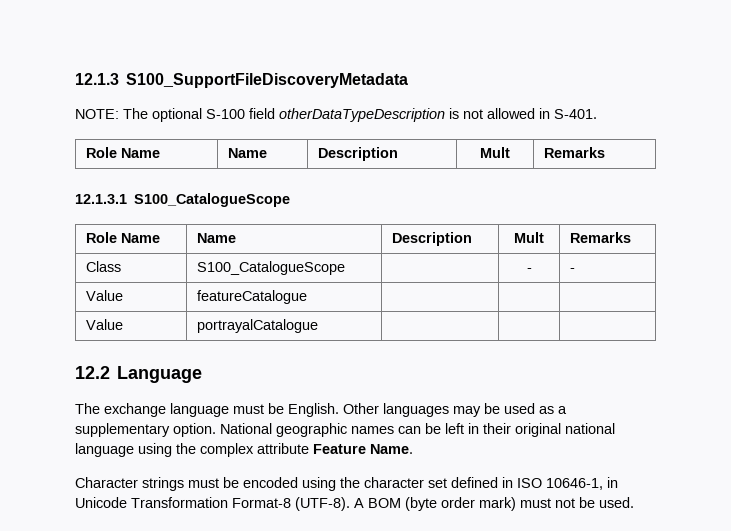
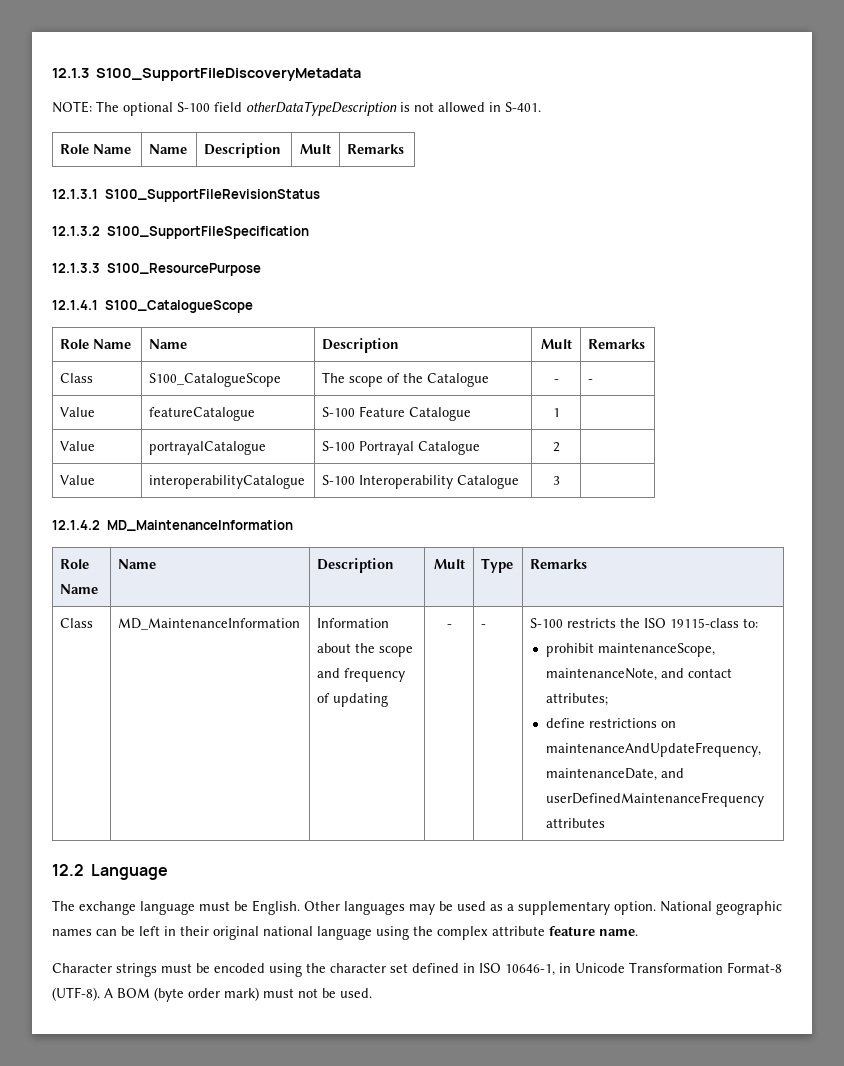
(127, 199) none -> [105,189,321,202] [52,226,310,239] [52,263,262,276] [52,300,98,310] S100_SupportFileRevisionStatus // 12.1.3.2 S100_SupportFileSpecification // 12.1.3.3 S100_ResourcePurpose // 12.1.4.1
(345, 268) none -> [322,372,490,387] The scope of the Catalogue
[85,319,123,330] [196,319,318,333] | | // Value | portrayalCatalogue | | | -> [322,406,472,421] [552,408,560,417] [60,441,96,451] [149,441,267,455] [322,441,481,455] [552,442,560,452] [60,475,96,485] [149,475,306,489] [322,475,520,489] [552,476,560,485] [52,520,294,531] [60,559,90,569] [60,584,99,594] [118,559,157,569] [317,558,395,573] [433,559,465,569] [481,558,514,573] [530,559,588,569] [60,618,94,628] [118,618,301,630] [317,618,390,628] [317,643,414,657] [317,668,406,682] [317,693,389,707] [446,624,452,628] [481,624,487,628] [530,618,759,628] [546,643,716,657] [546,668,733,681] [546,693,609,706] [546,718,677,728] [546,742,762,757] [546,768,685,781] [546,792,765,807] [546,818,606,828] S-100 Feature Catalogue | 1 | // Value | portrayalCatalogue | S-100 Portrayal Catalogue | 2 | // Value | interoperabilityCatalogue | S-100 Interoperability Catalogue | 3 | // 12.1.4.2 MD_MaintenanceInformation // Role Name | Name | Description | Mult | Type | Remarks // Class | MD_MaintenanceInformation | Information about the scope and frequency of updating | - | - | S-100 restricts the ISO 19115-class to: // prohibit maintenanceScope, maintenanceNote, and contact attributes; // define restrictions on maintenanceAndUpdateFrequency, maintenanceDate, and userDefinedMaintenanceFrequency attributes
[313,444,413,454] Feature Name. -> [549,926,638,936] feature name.

